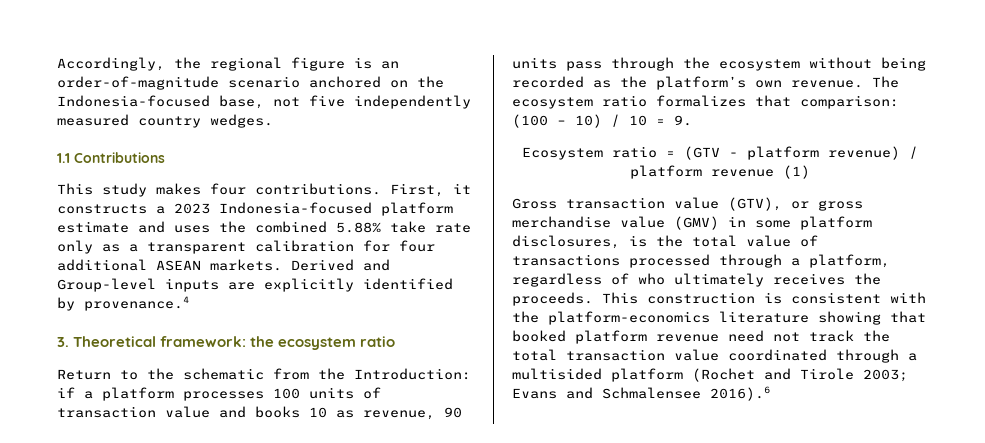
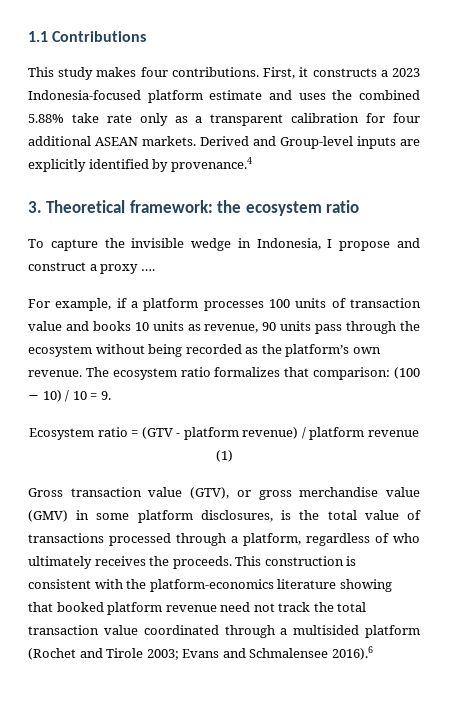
[57,57,399,71] [57,76,444,90] [57,95,471,109] [57,114,273,128] Accordingly, the regional figure is an order-of-magnitude scenario anchored on the Indonesia-focused base, not five independently measured country wedges. // -> (28, 36) none
[57,368,471,380] Return to the schematic from the Introduction: -> [28,238,420,251] [28,262,155,274] [28,298,112,311] To capture the invisible wedge in Indonesia, I propose and construct a proxy …. // For example,
(327, 412) none -> [152,321,184,331] units

